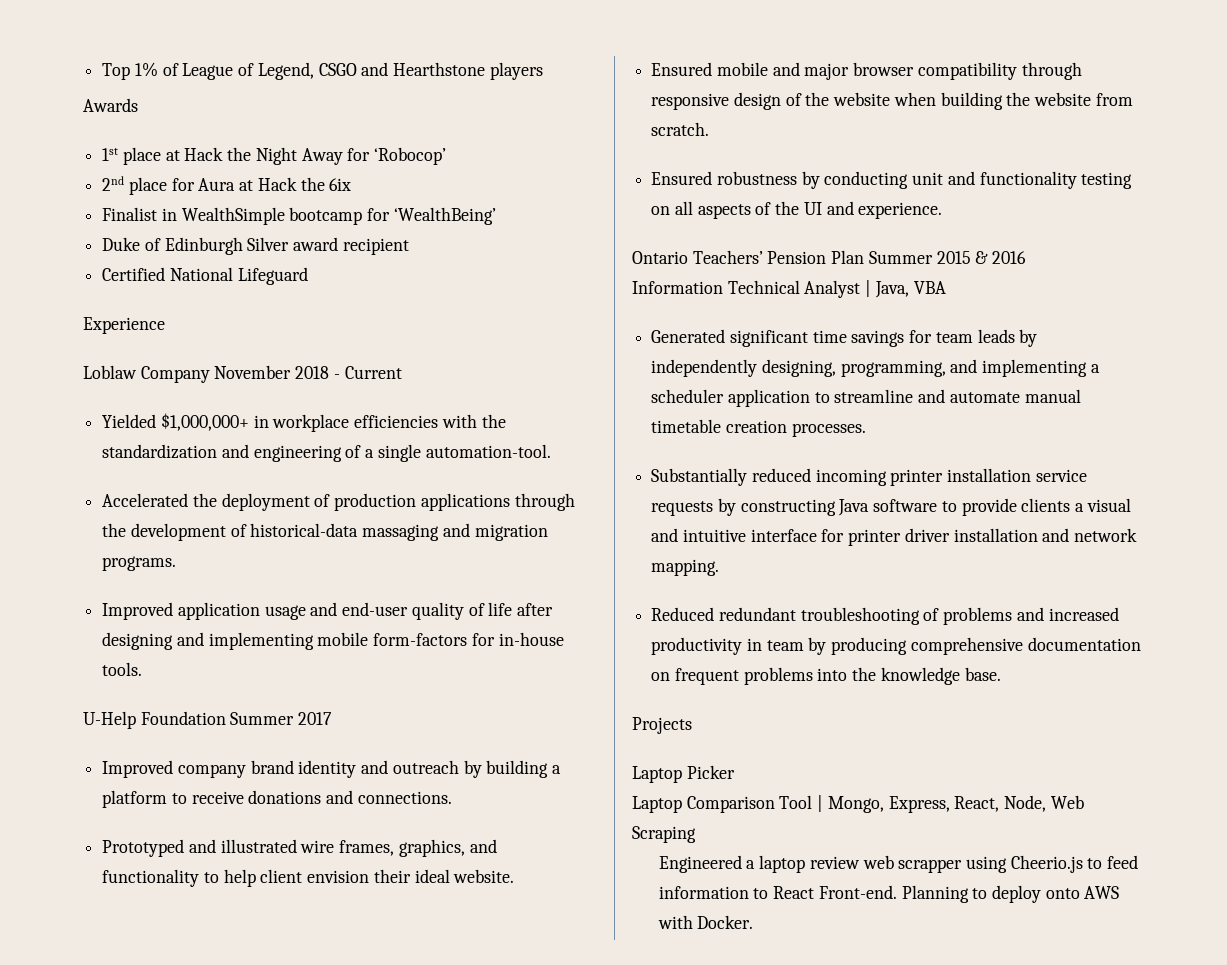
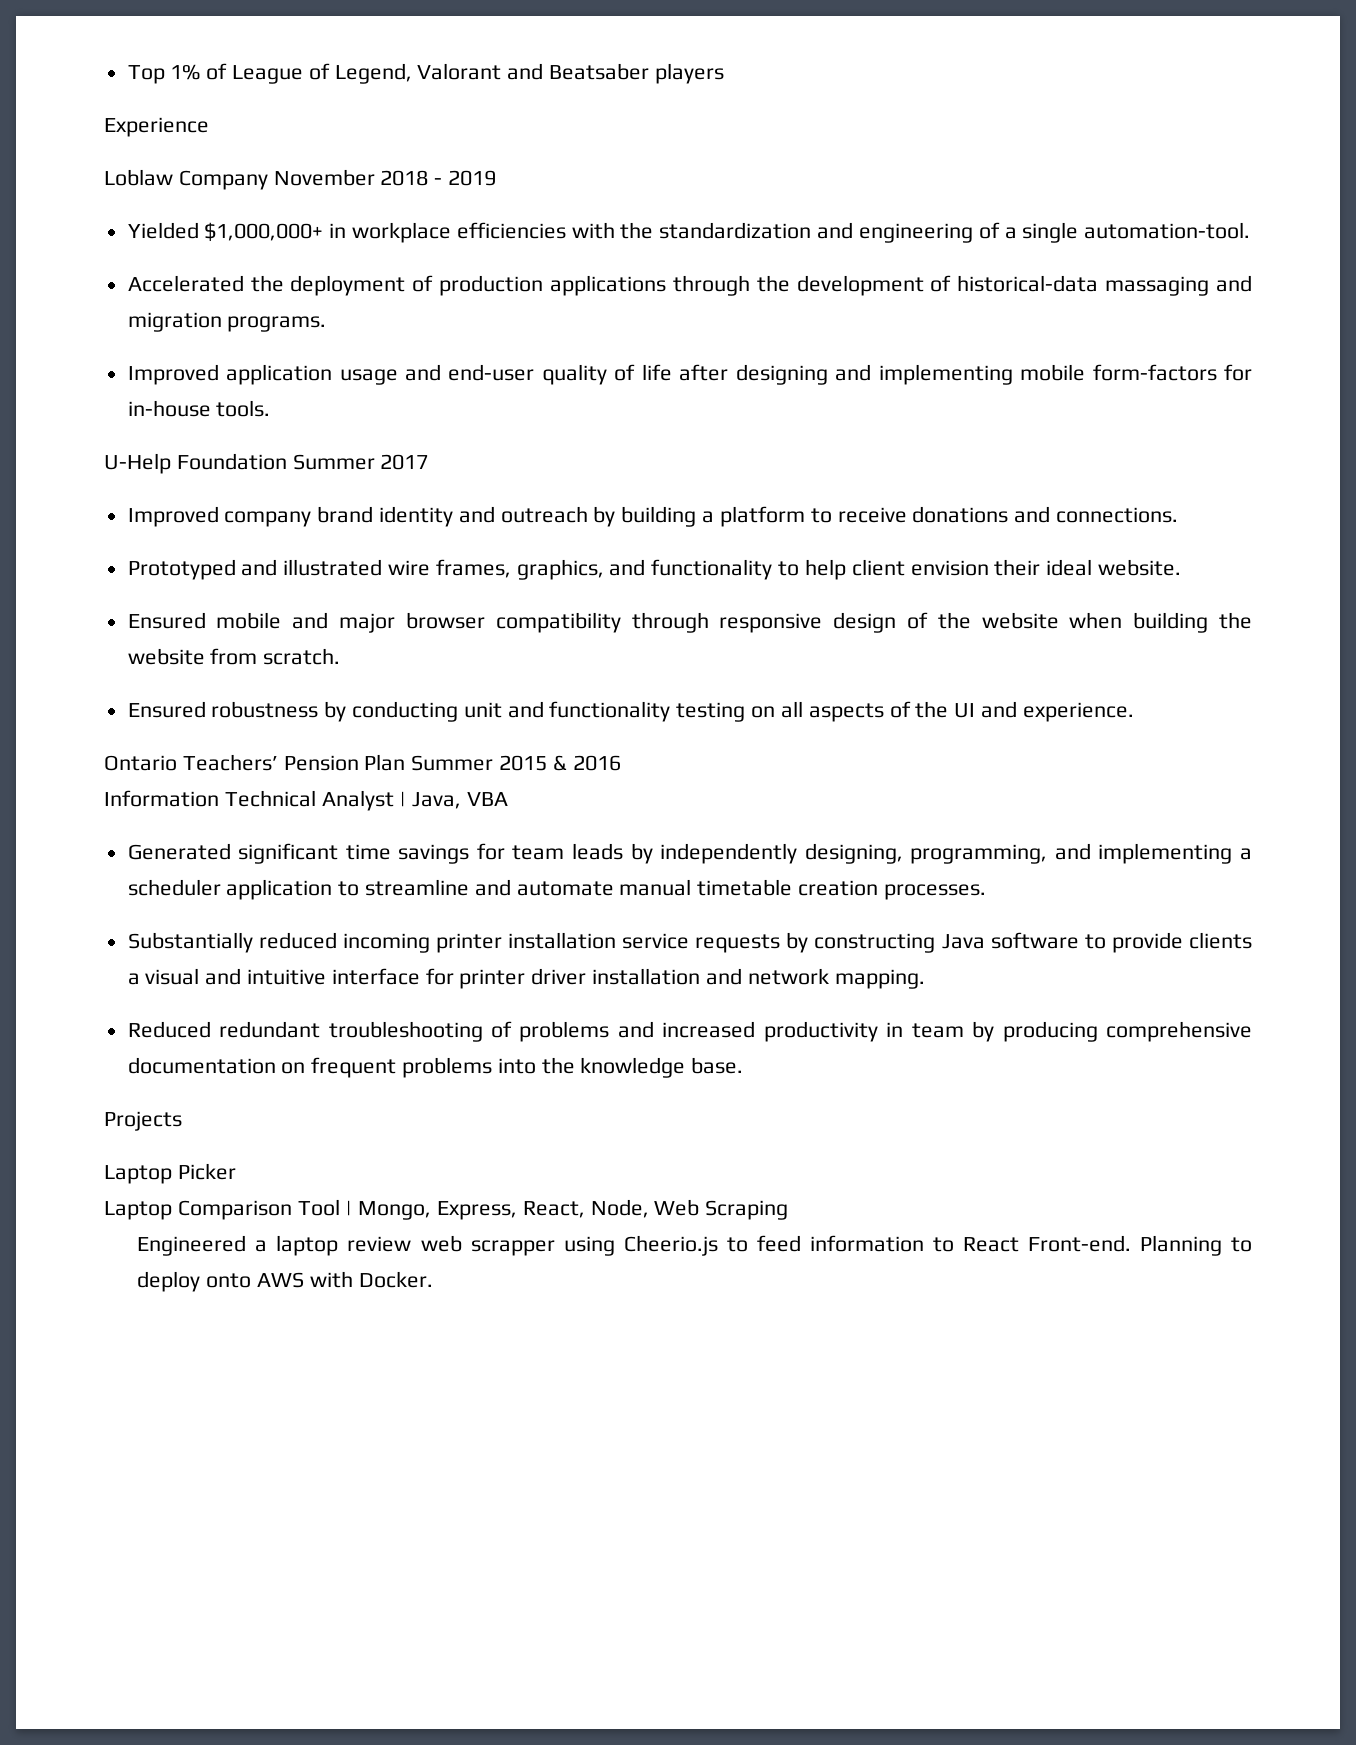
[318,62,543,80] [83,98,138,112] [102,147,447,165] [102,176,352,195] [102,207,496,225] [102,237,409,255] [102,267,308,285] CSGO and Hearthstone players // Awards // 1st place at Hack the Night Away for ‘Robocop’ // 2nd place for Aura at Hack the 6ix // Finalist in WealthSimple bootcamp for ‘WealthBeing’ // Duke of Edinburgh Silver award recipient // Certified National Lifeguard -> [417,63,724,84] Valorant and Beatsaber players
[344,366,402,379] Current -> [448,170,497,186] 2019

